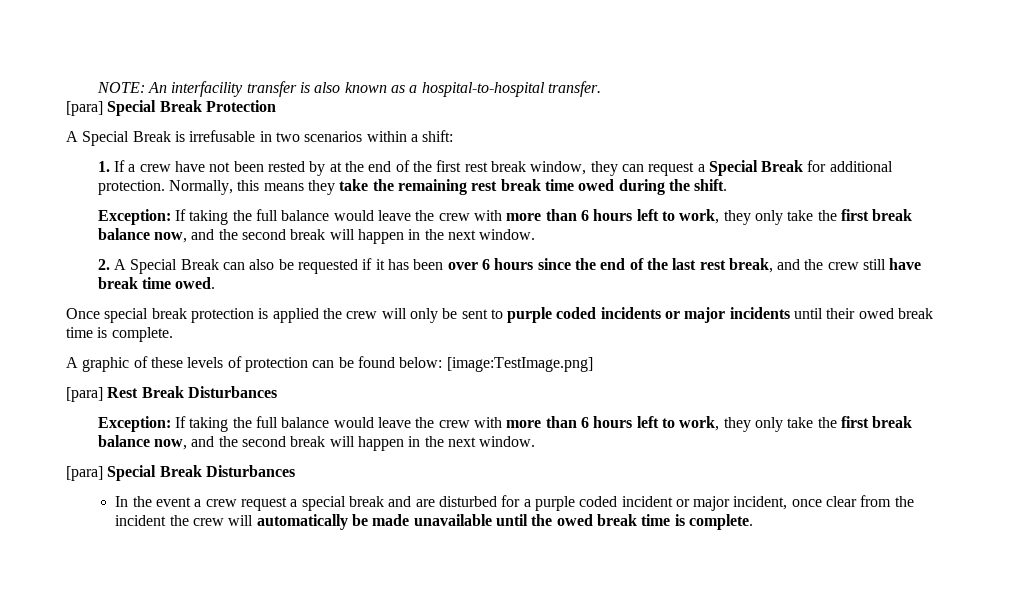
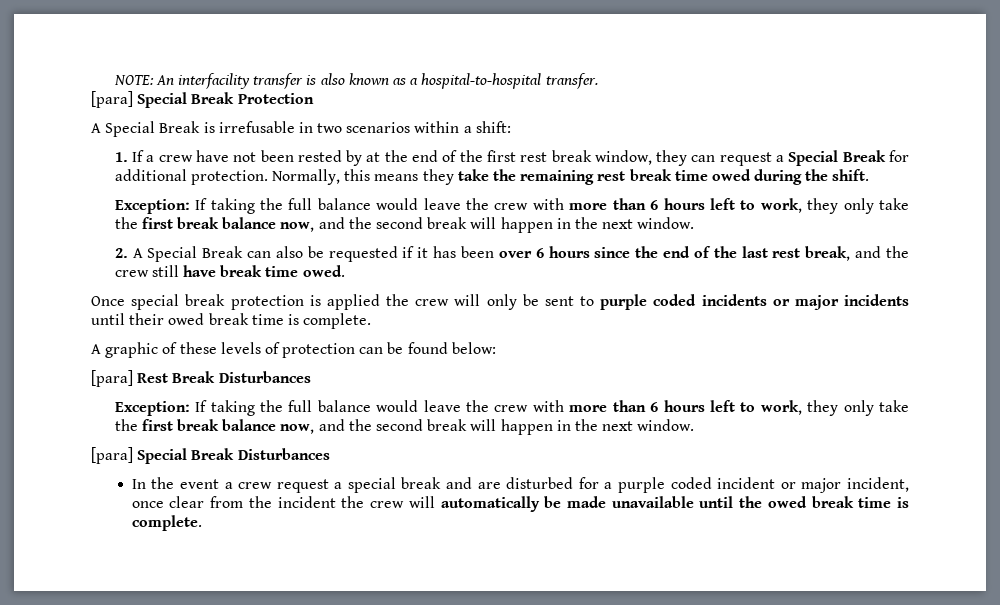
[446,357,593,372] [image:TestImage.png] -> (496, 348) none

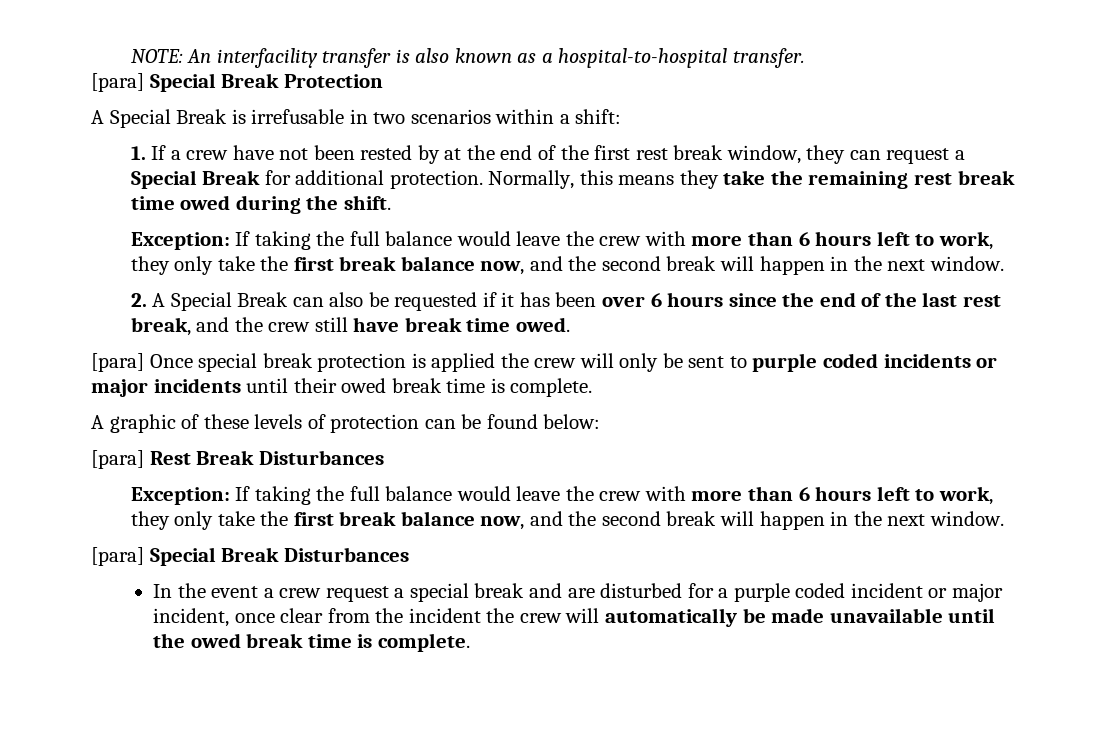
(345, 271) none -> [91,353,144,372] [para]

